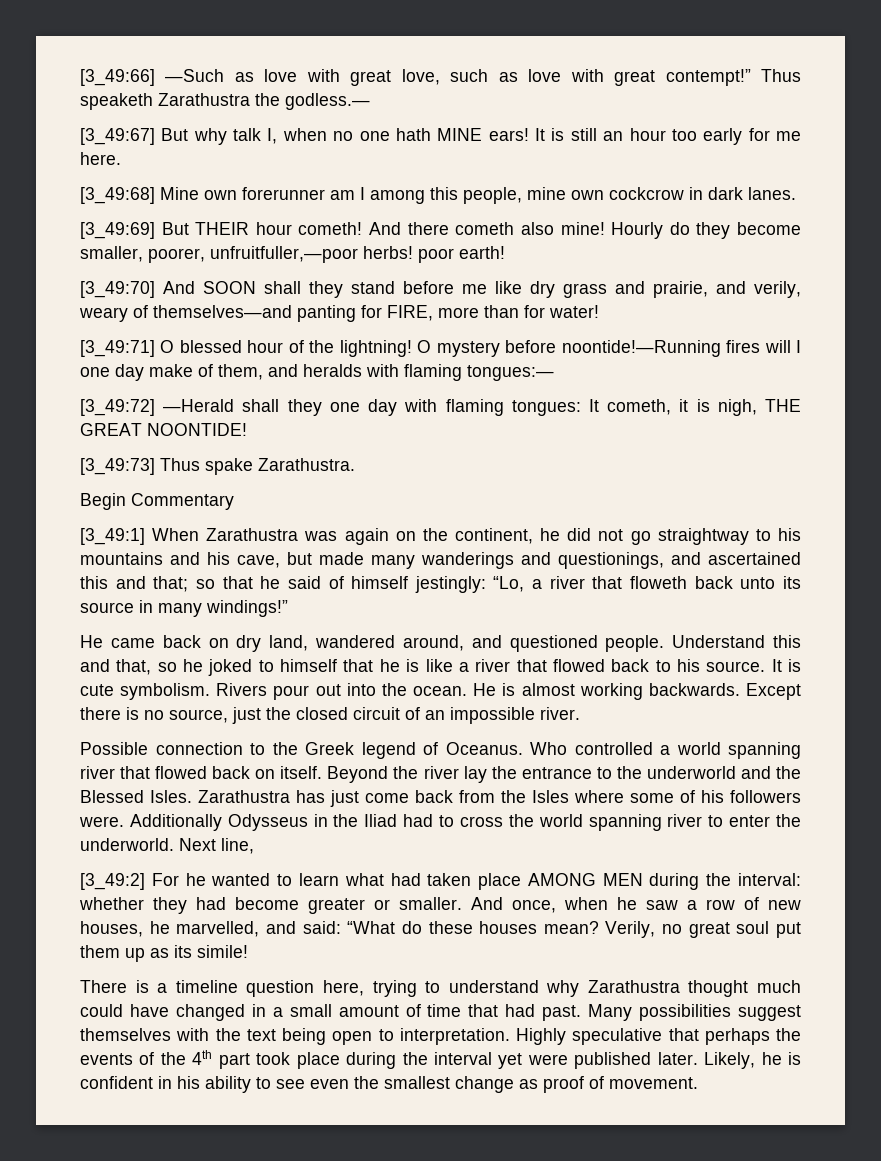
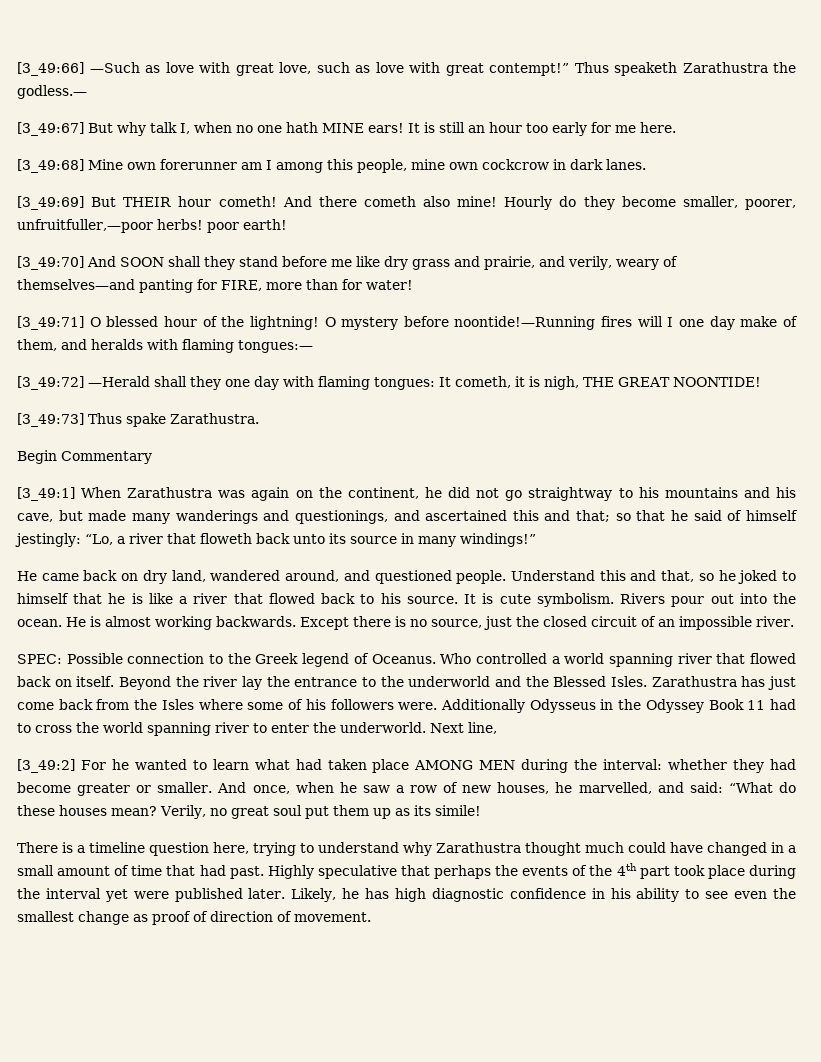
(580, 713) none -> [17,654,62,664] SPEC:
[364,814,398,827] Iliad -> [645,699,766,713] Odyssey Book 11
[588,1004,802,1021] [80,1028,510,1045] Many possibilities suggest themselves with the text being open to interpretation. -> (264, 872) none
[788,1052,801,1065] [80,1076,153,1089] is confident -> [365,888,586,902] has high diagnostic confidence
(604, 1082) none -> [210,911,292,922] direction of

